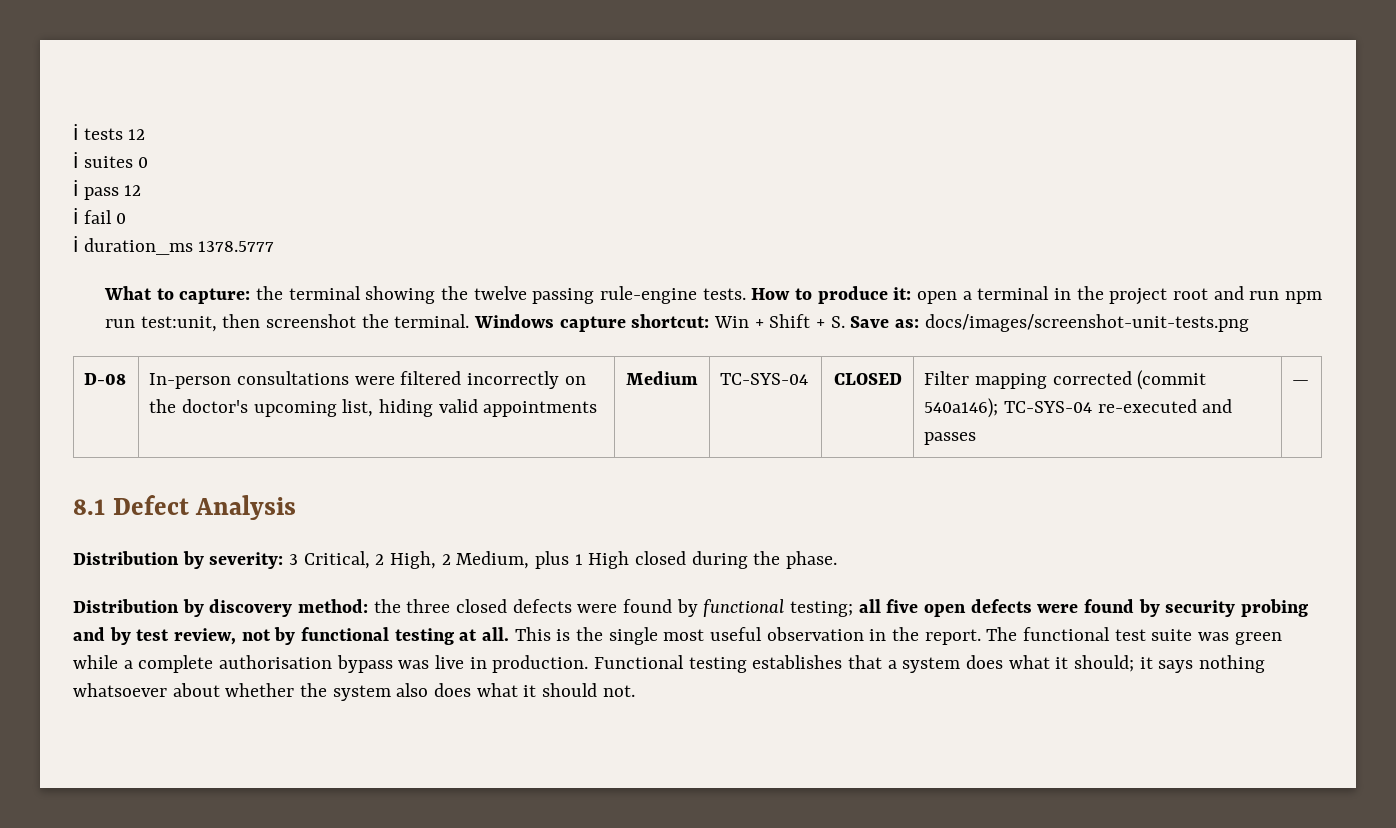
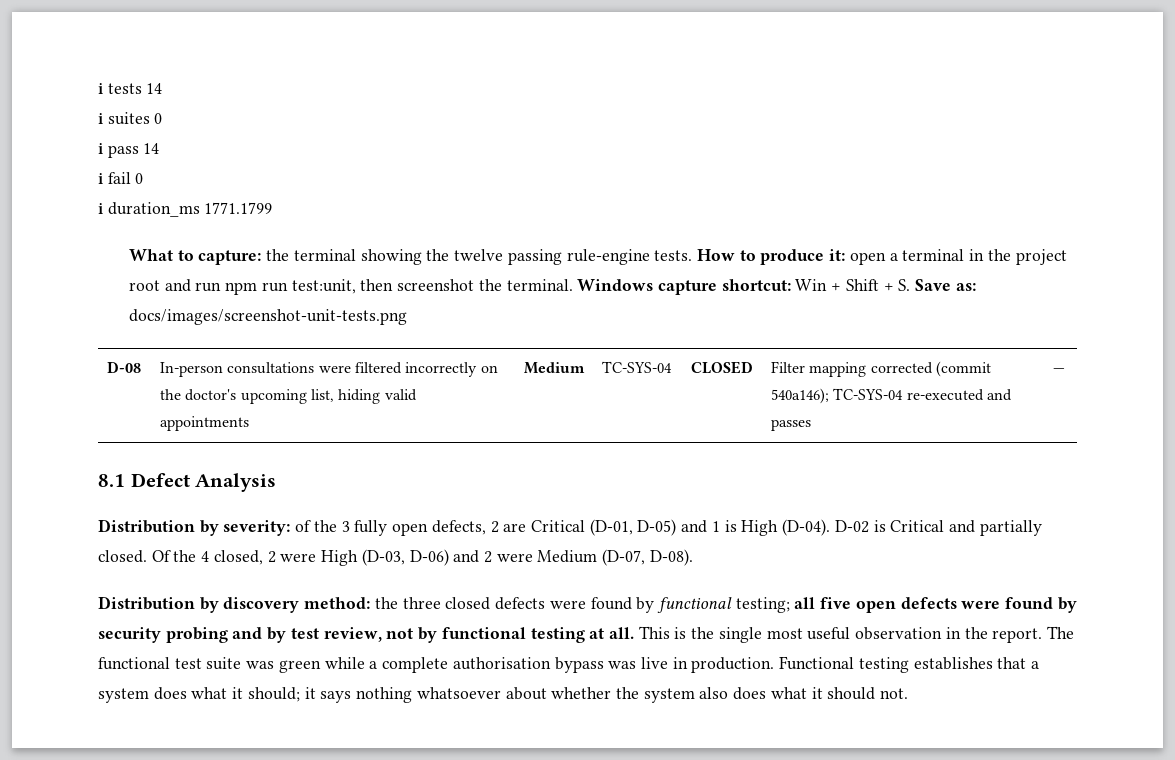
[128,129,146,140] 12 -> [146,83,163,94] 14
[124,185,142,196] 12 -> [143,143,160,154] 14
[198,241,275,252] 1378.5777 -> [204,202,273,214] 1771.1799
[289,551,838,569] 3 Critical, 2 High, 2 Medium, plus 1 High closed during the phase. -> [295,519,1042,536] [98,549,693,566] of the 3 fully open defects, 2 are Critical (D-01, D-05) and 1 is High (D-04). D-02 is Critical and partially closed. Of the 4 closed, 2 were High (D-03, D-06) and 2 were Medium (D-07, D-08).

